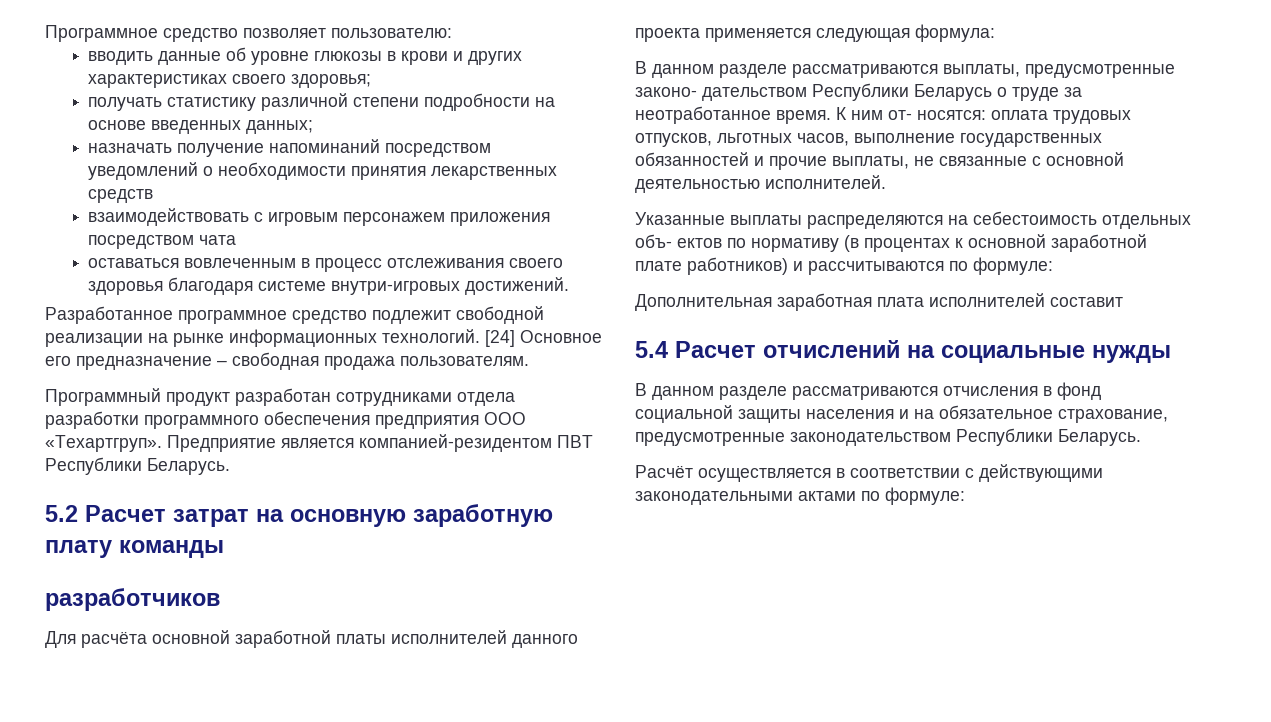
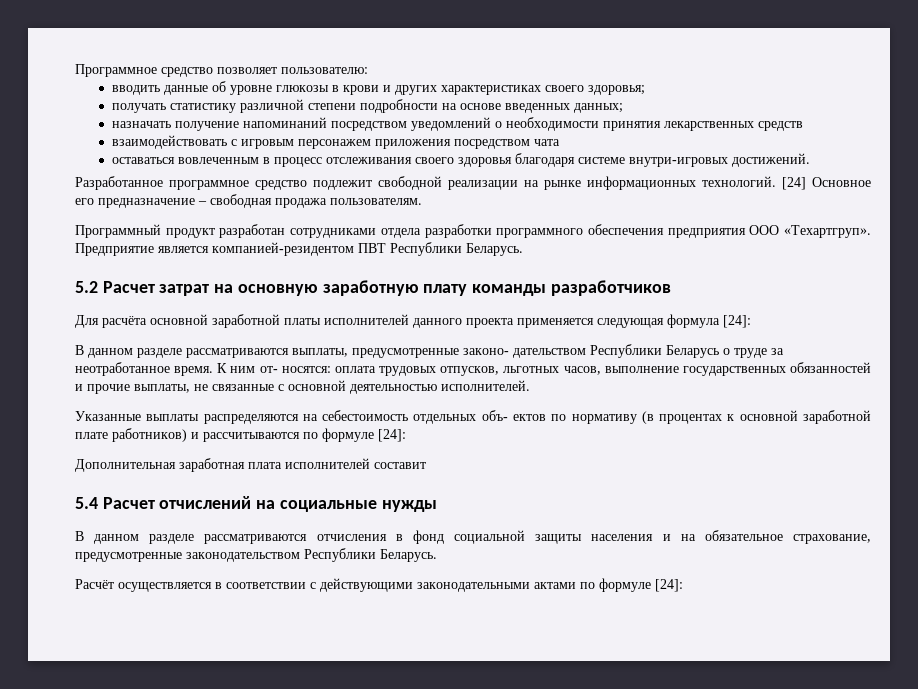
(224, 549) // -> (547, 290) none
[915,24,995,42] формула: -> [667,314,751,328] формула [24]:
[973,257,1053,275] формуле: -> [322,428,406,442] формуле [24]:
[885,487,965,505] формуле: -> [599,578,683,592] формуле [24]:

